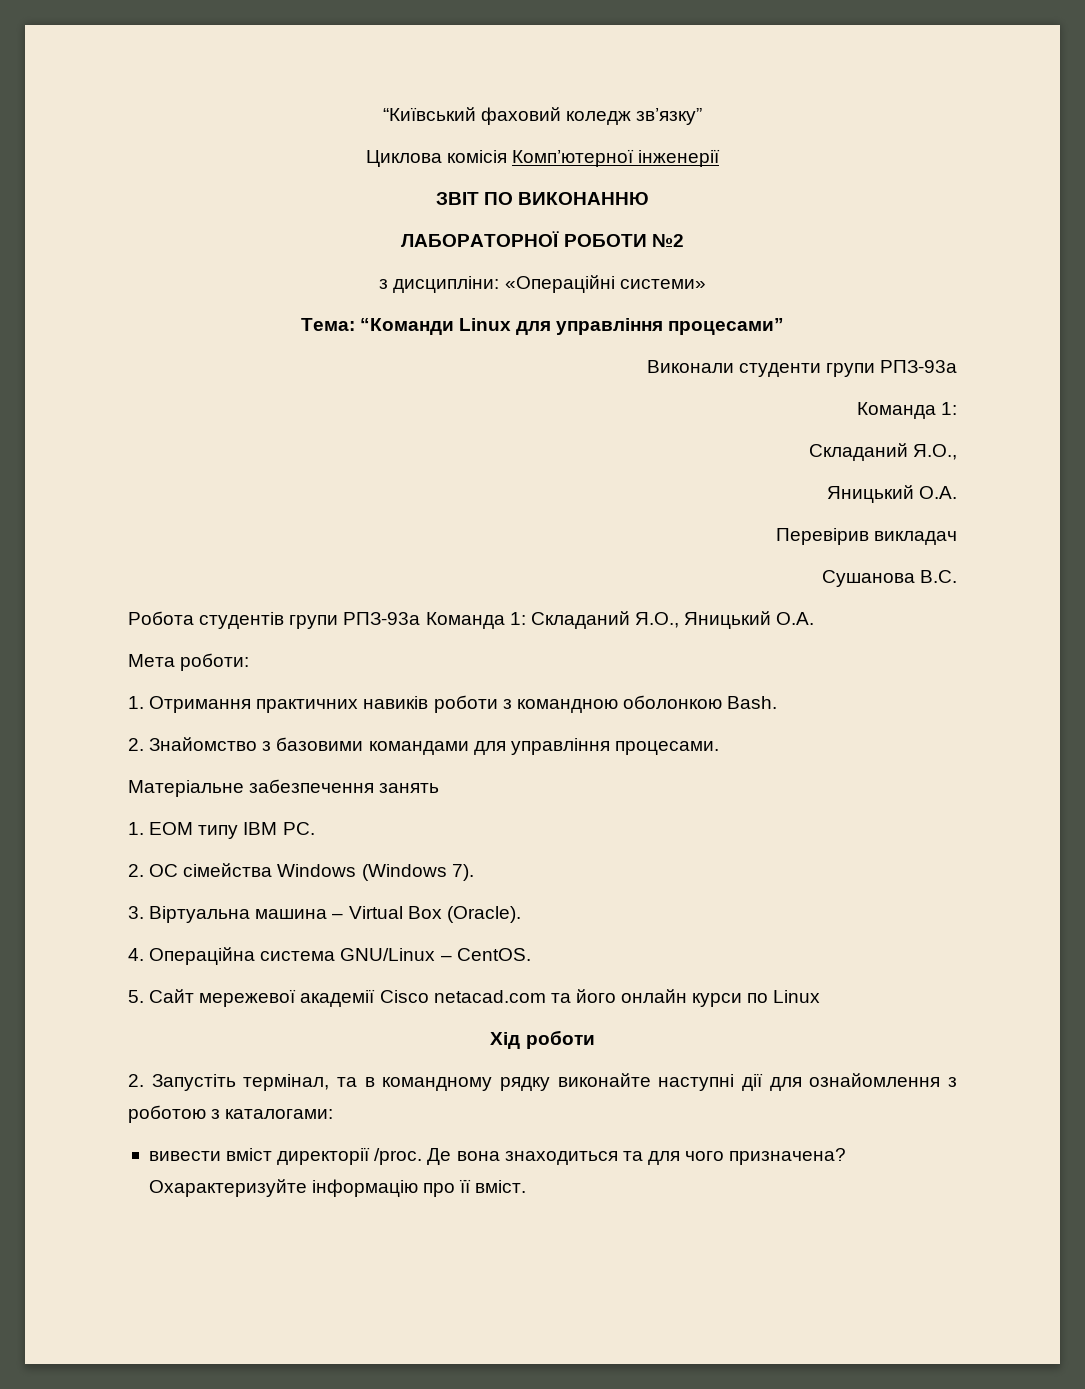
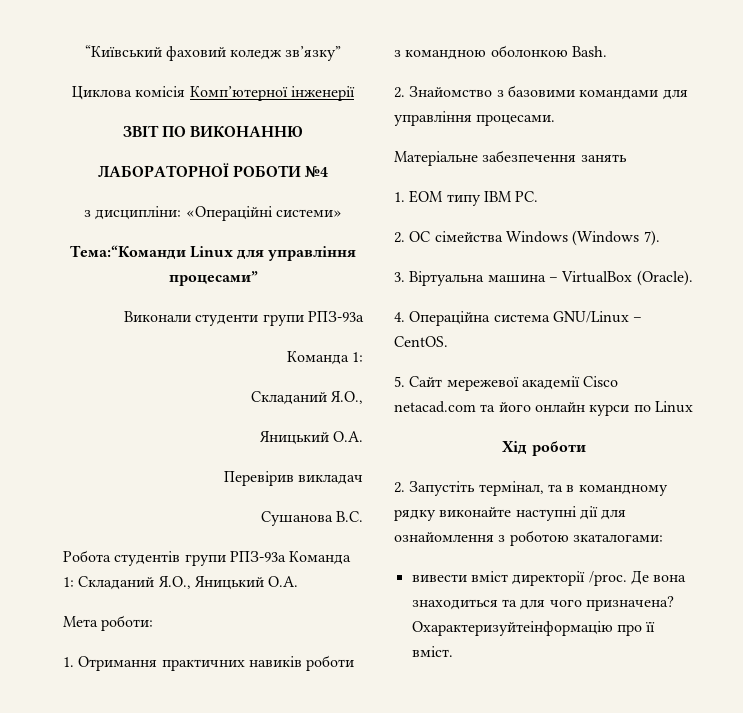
[651,234,684,247] №2 -> [304,166,329,177] №4
[300,318,454,335] Тема: “Команди -> [69,245,186,260] Тема:“Команди
[348,906,442,919] Virtual Box -> [561,271,633,283] VirtualBox
[211,1109,334,1119] з каталогами: -> [572,534,663,542] зкаталогами:
[148,1179,419,1197] Охарактеризуйте інформацію -> [411,621,613,636] Охарактеризуйтеінформацію

